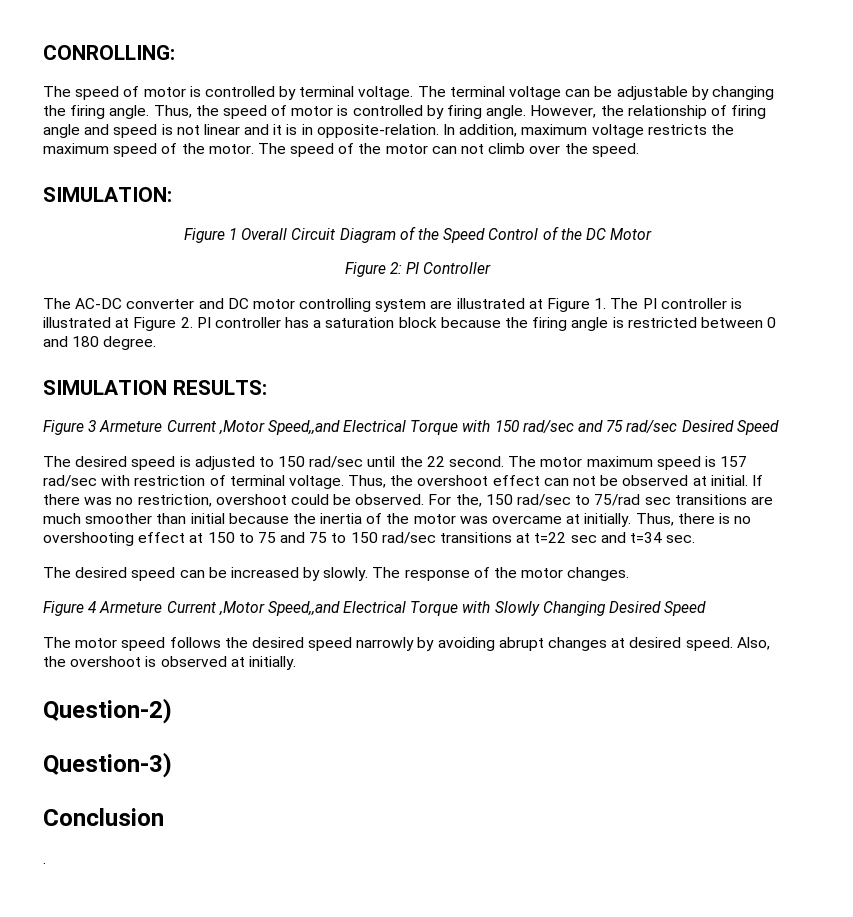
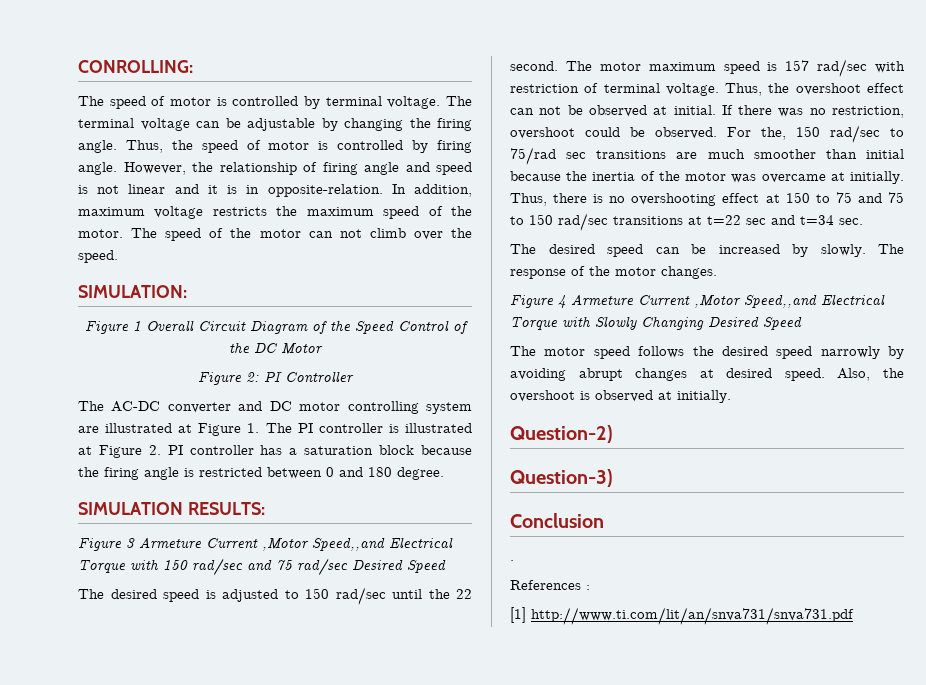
(46, 863) none -> [510,580,590,590] [510,607,854,625] // References : // [1] http://www.ti.com/lit/an/snva731/snva731.pdf

